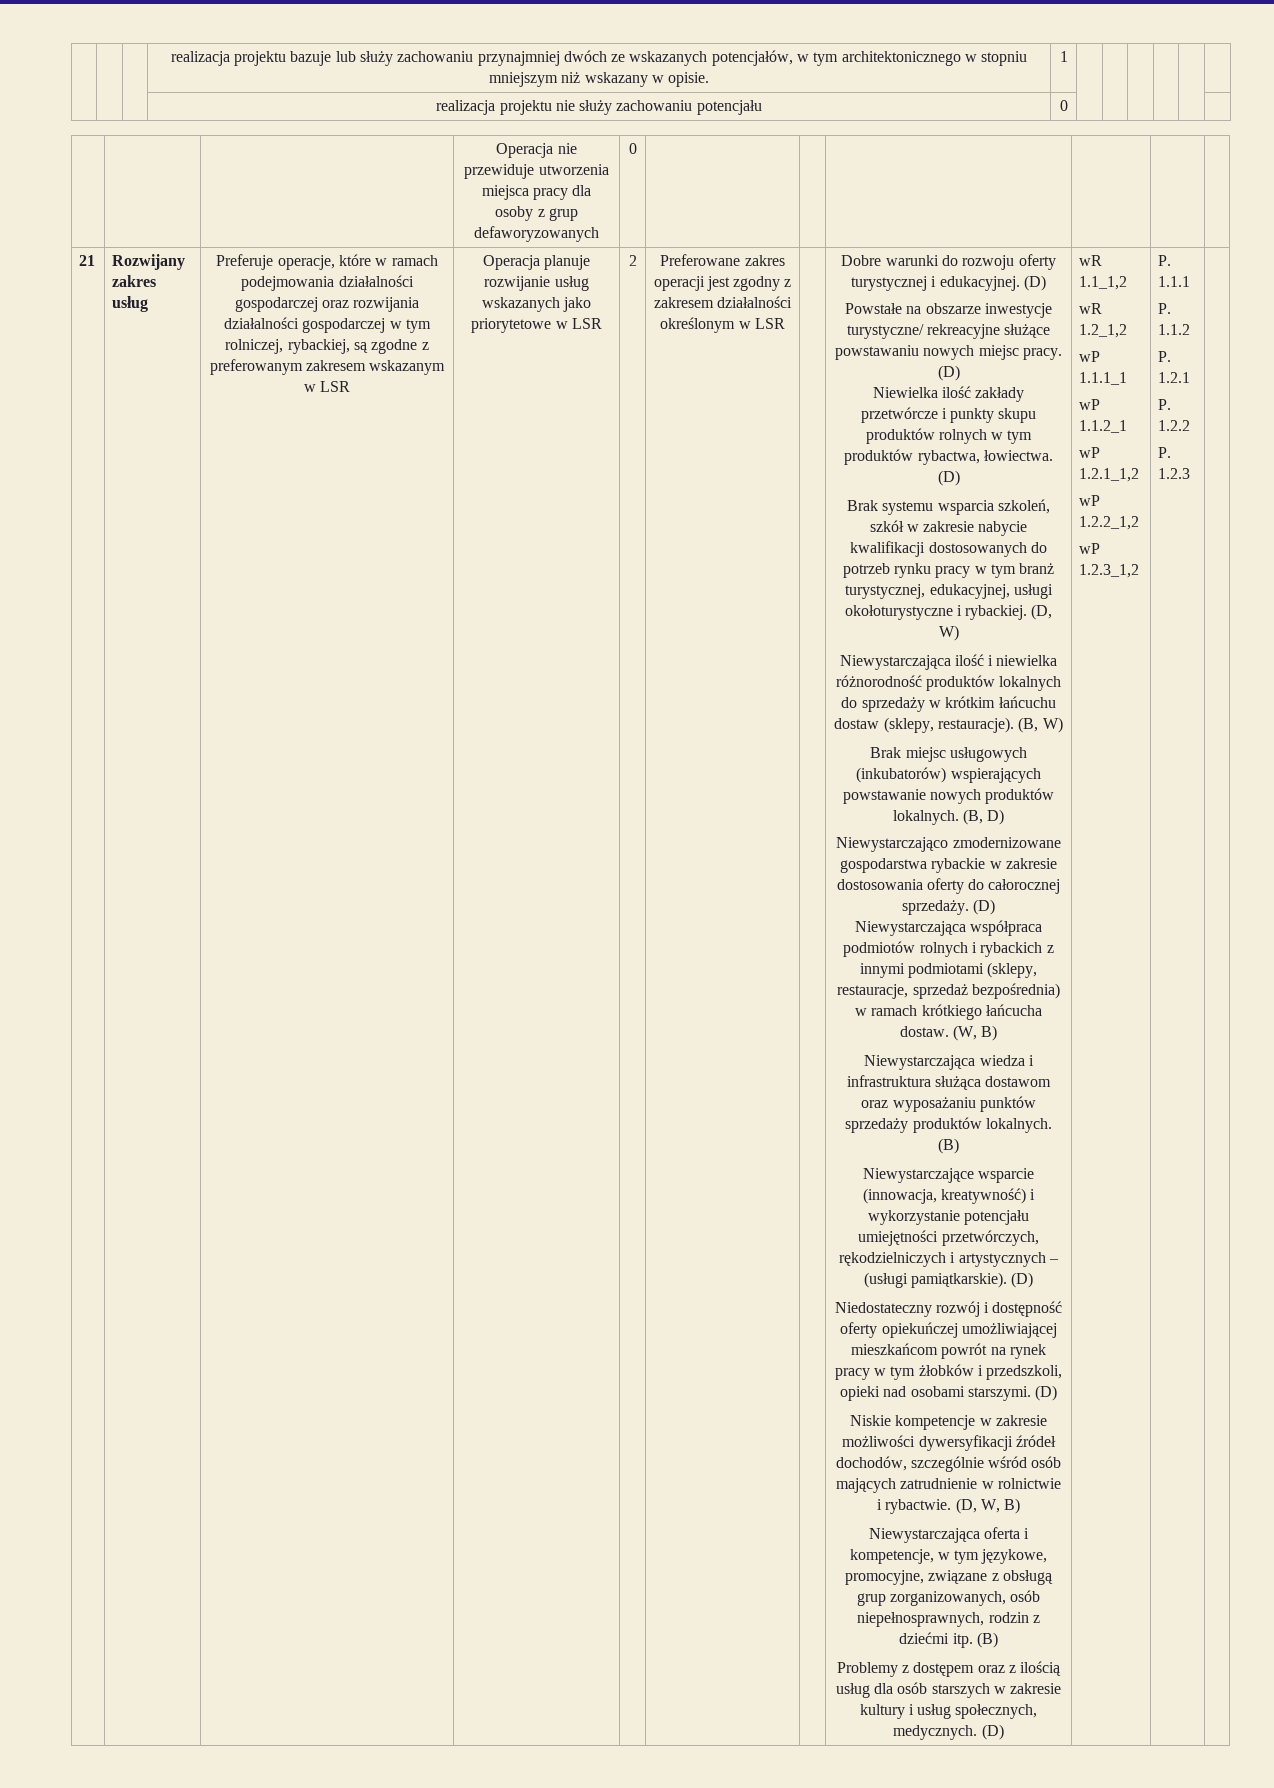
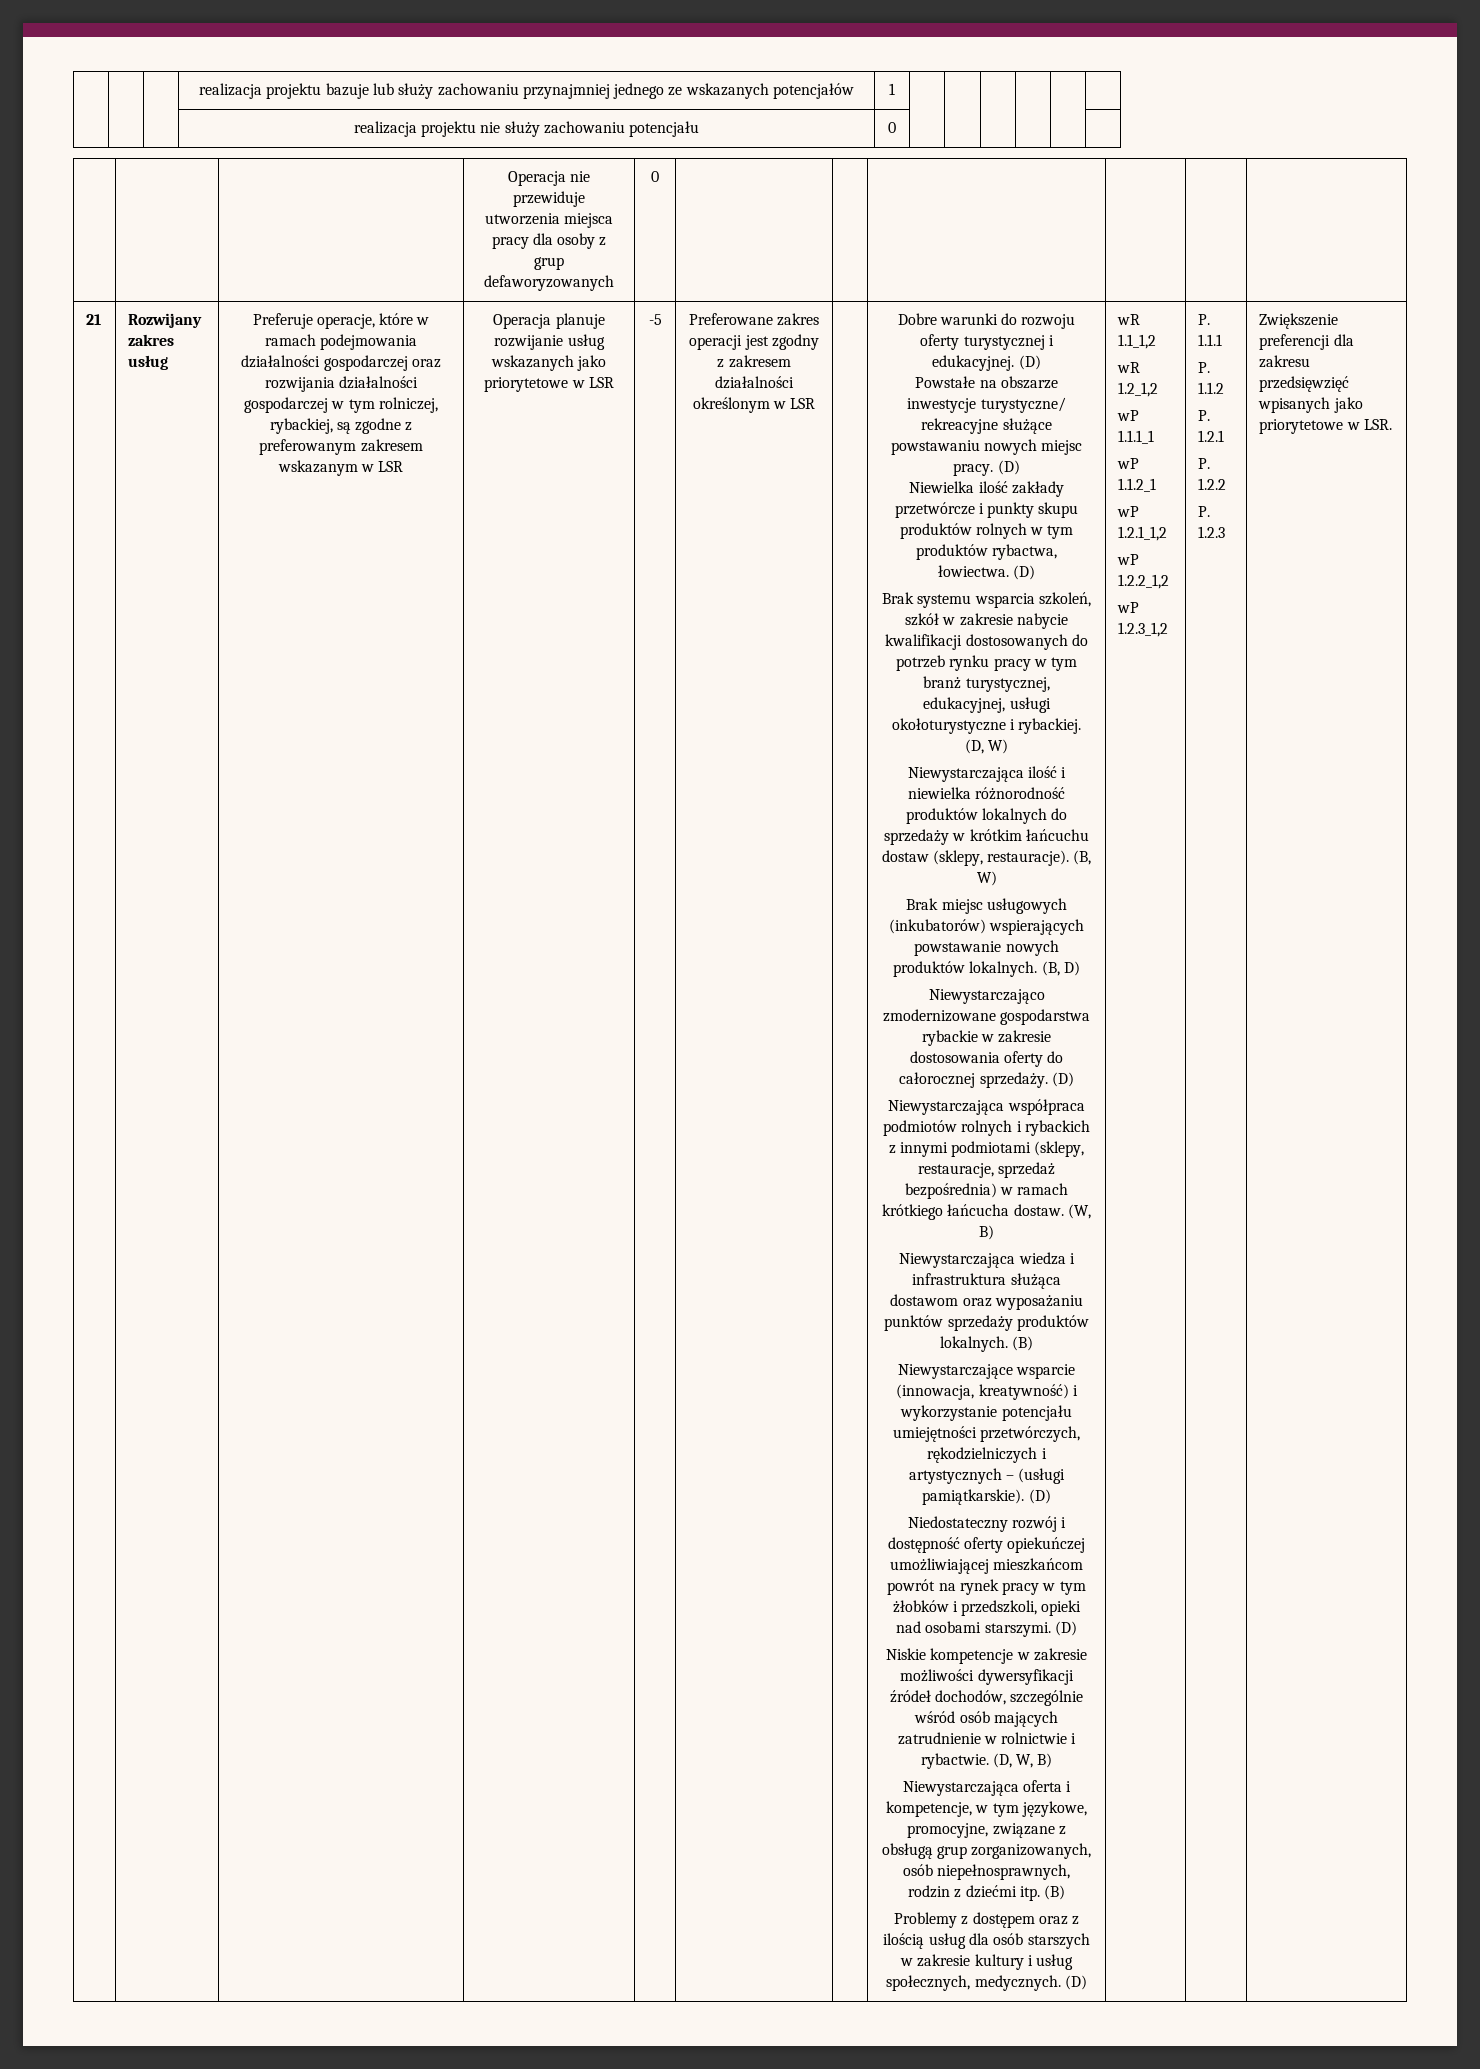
[563,50,607,62] dwóch -> [613,83,665,99] jednego
[711,50,1028,66] [488,72,710,87] potencjałów, w tym architektonicznego w stopniu mniejszym niż wskazany w opisie. -> [773,83,855,99] potencjałów
[628,255,637,266] 2 -> [648,314,662,325] -5
(1191, 473) none -> [1259,313,1339,329] [1259,334,1354,350] [1259,355,1311,368] [1259,376,1350,392] [1258,397,1363,413] [1259,419,1392,434] Zwiększenie preferencji dla zakresu przedsięwzięć wpisanych jako priorytetowe w LSR.

